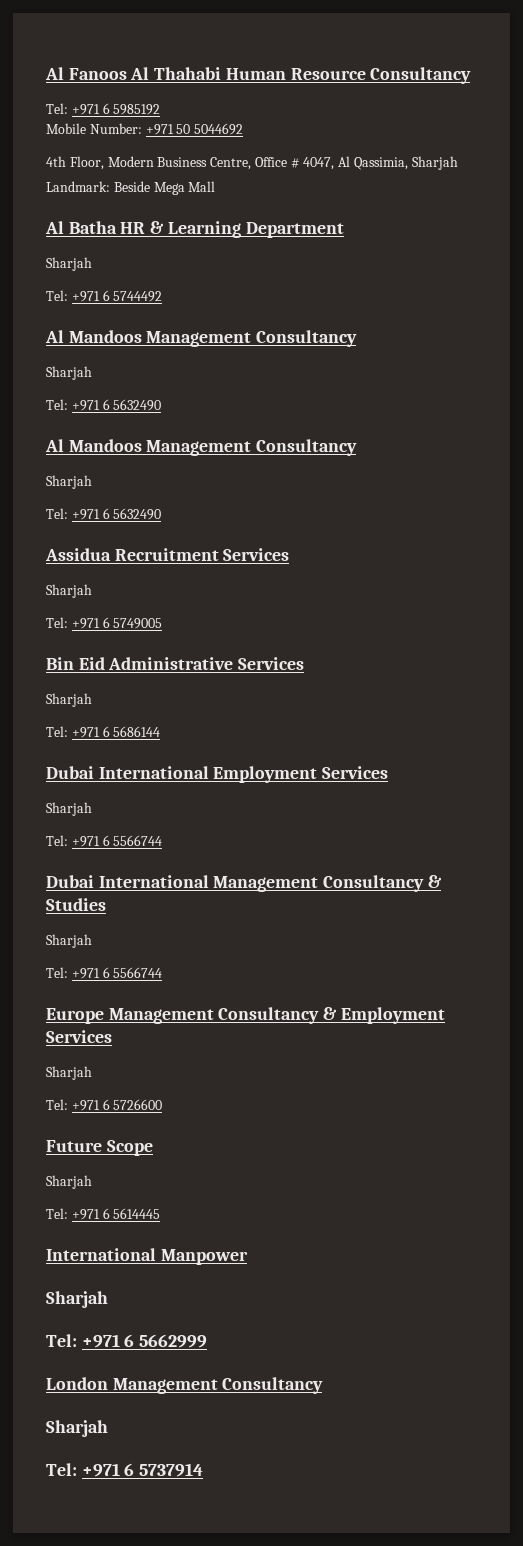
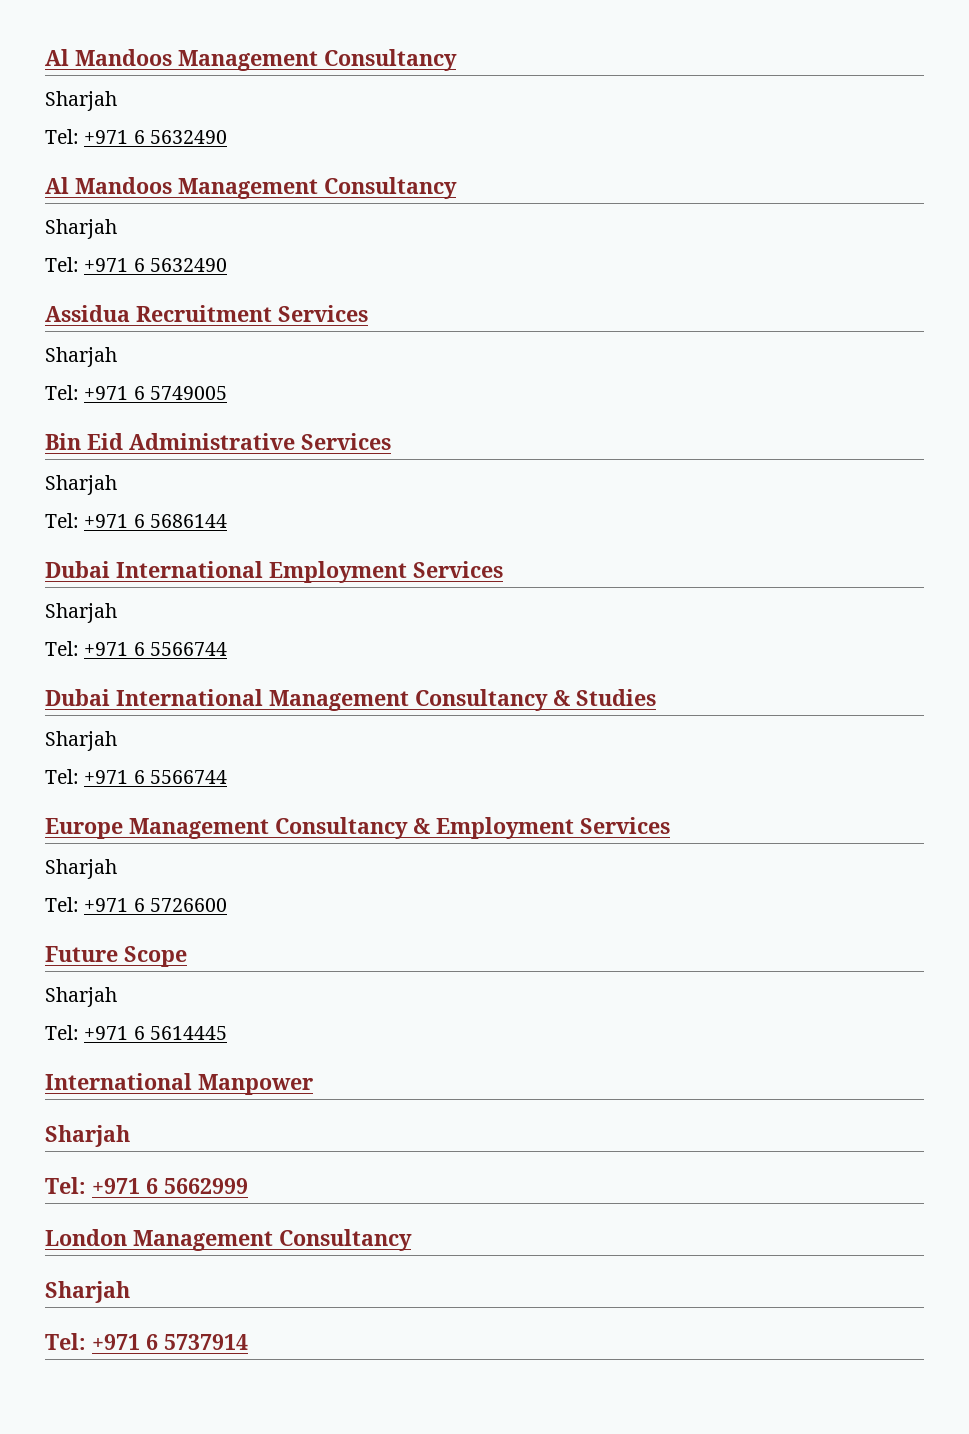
[45,67,472,84] [46,103,161,115] [46,123,244,135] [46,156,458,170] [46,181,216,195] [45,221,344,238] [46,257,92,271] [46,290,163,302] [45,330,64,343] Al Fanoos Al Thahabi Human Resource Consultancy // Tel: +971 6 5985192 // Mobile Number: +971 50 5044692 // 4th Floor, Modern Business Centre, Office # 4047, Al Qassimia, Sharjah // Landmark: Beside Mega Mall // Al Batha HR & Learning Department // Sharjah // Tel: +971 6 5744492 // Al -> [45,49,69,66] Al

